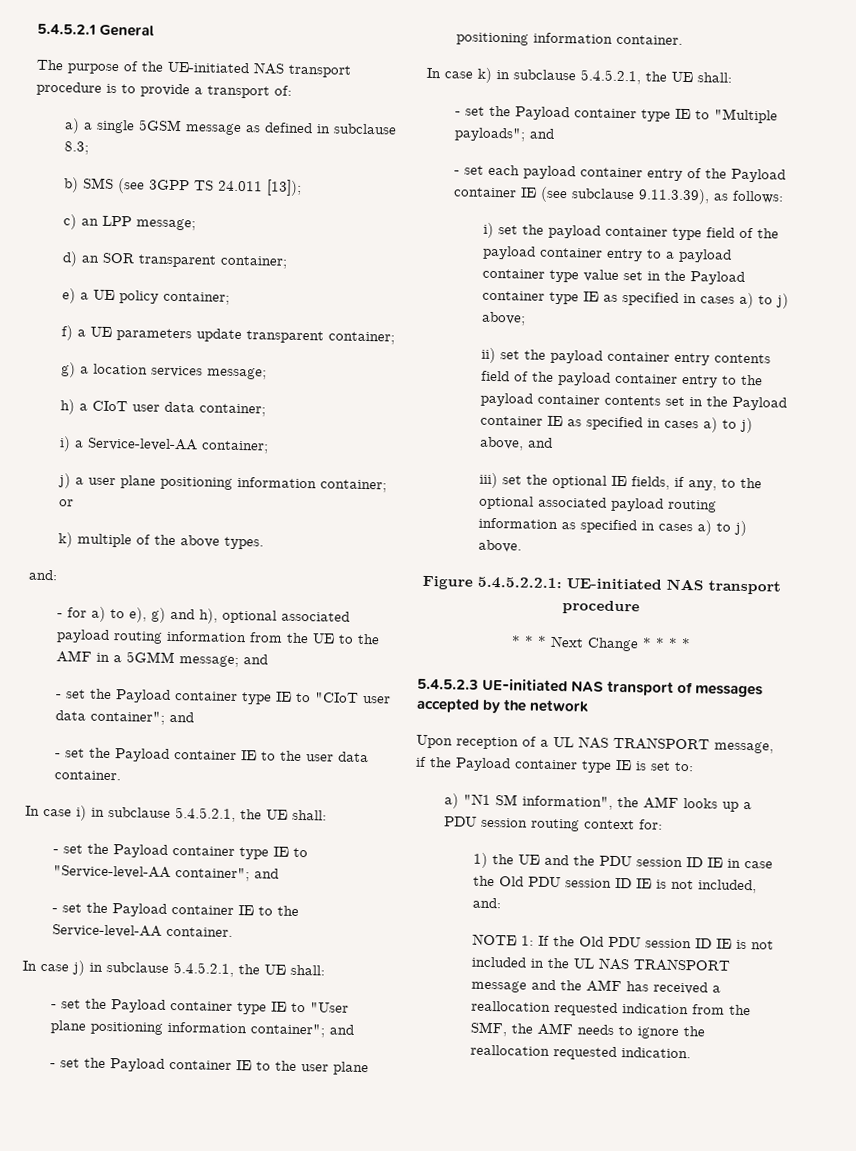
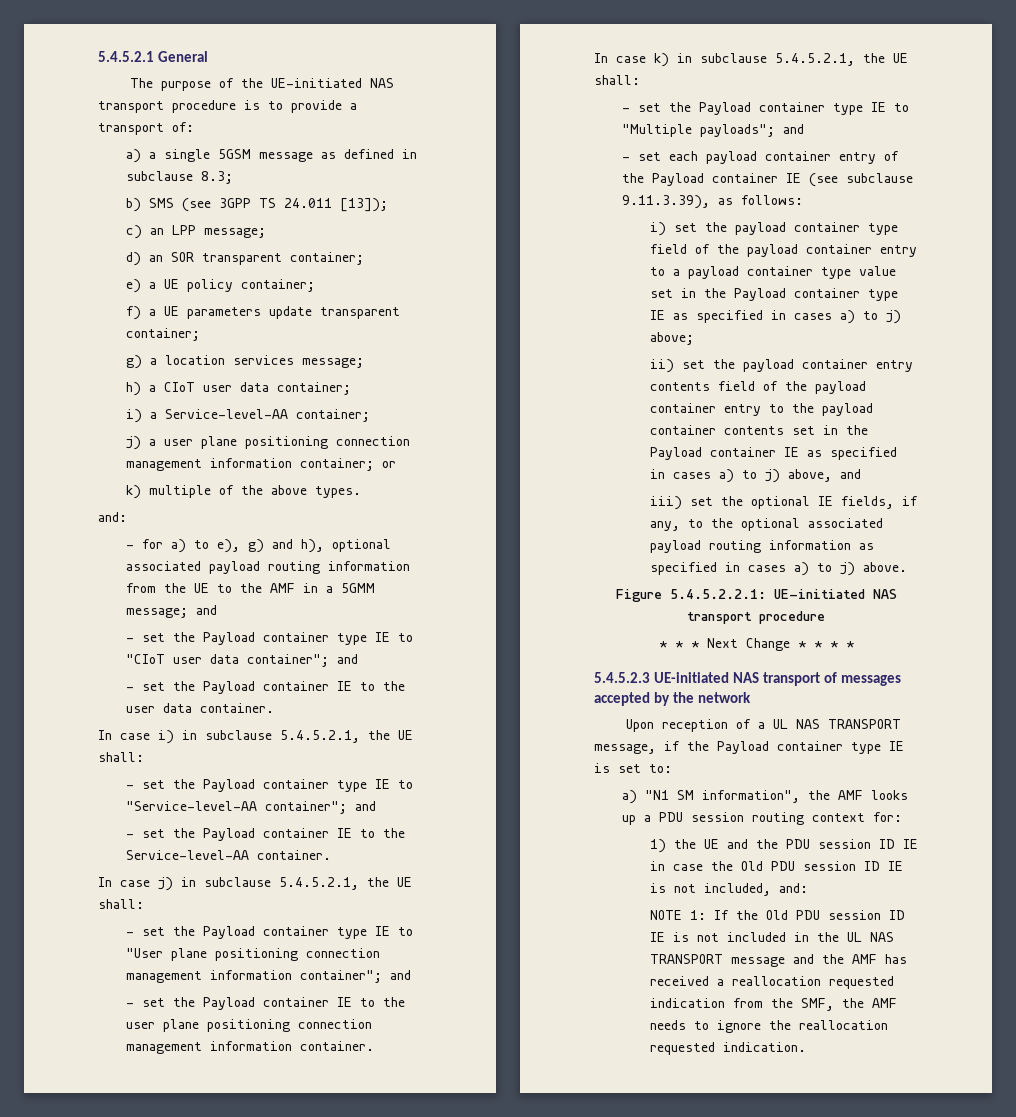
(234, 483) none -> [335,436,410,446] [125,459,202,471] connection management
(164, 1028) none -> [305,948,380,958] [125,971,202,983] connection management
(530, 39) none -> [297,1019,372,1029] [125,1042,202,1054] connection management

